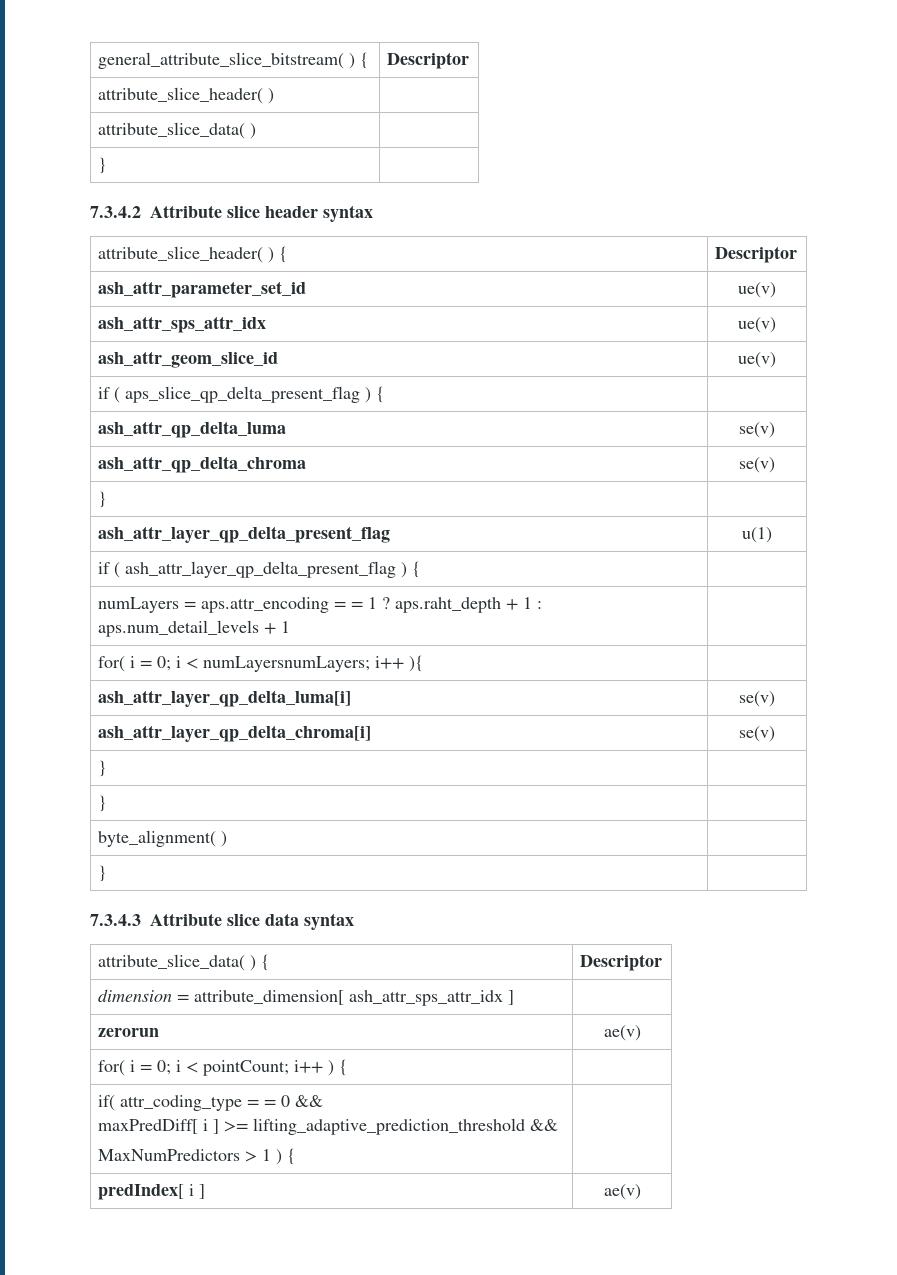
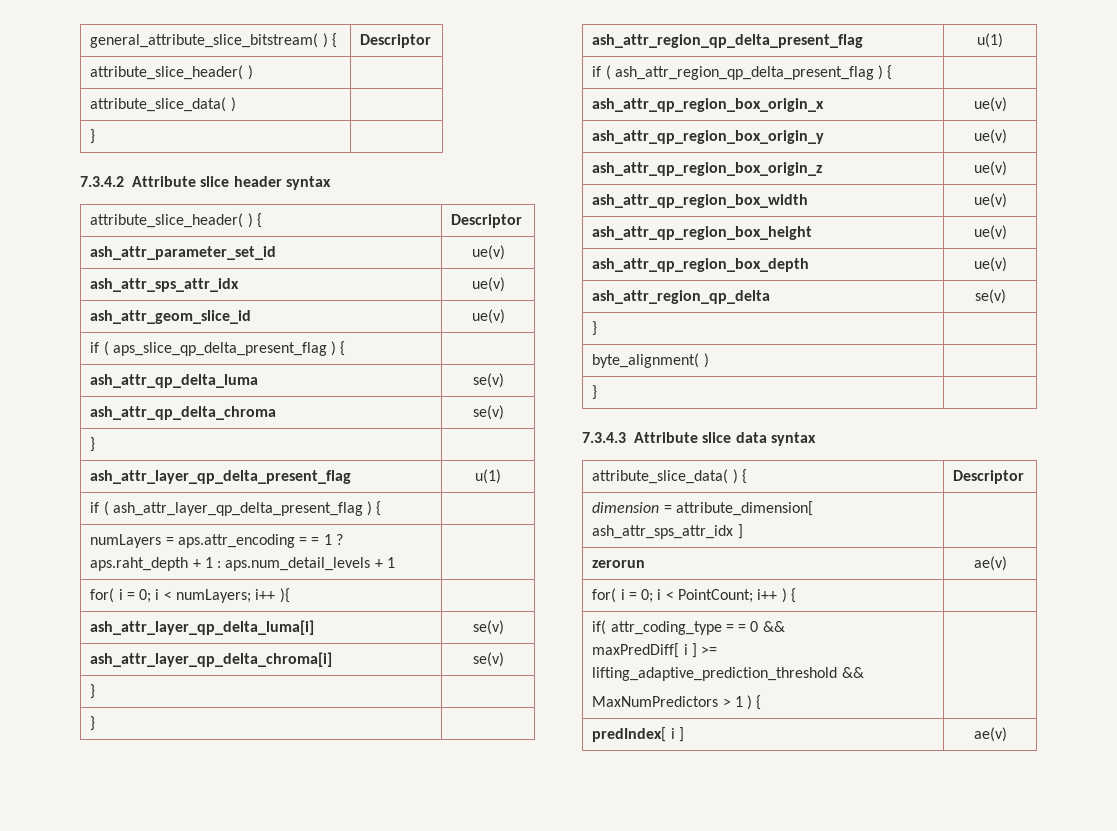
[202,656,370,672] numLayersnumLayers; -> [176,589,252,603] numLayers;
(107, 803) none -> [592,34,864,48] [977,33,1003,48] [592,65,893,80] [592,98,825,112] [973,97,1007,112] [592,130,825,144] [973,129,1007,144] [592,162,823,176] [973,161,1007,176] [592,194,809,208] [973,193,1007,208] [592,226,813,240] [973,225,1007,240] [592,258,810,272] [973,257,1007,272] [592,290,771,304] [974,289,1006,304] [592,321,598,336] // ash_attr_region_qp_delta_present_flag | u(1) // if ( ash_attr_region_qp_delta_present_flag ) { | // ash_attr_qp_region_box_origin_x | ue(v) // ash_attr_qp_region_box_origin_y | ue(v) // ash_attr_qp_region_box_origin_z | ue(v) // ash_attr_qp_region_box_width | ue(v) // ash_attr_qp_region_box_height | ue(v) // ash_attr_qp_region_box_depth | ue(v) // ash_attr_region_qp_delta | se(v) // } |
[202,1060,289,1076] pointCount; -> [678,589,754,603] PointCount;

